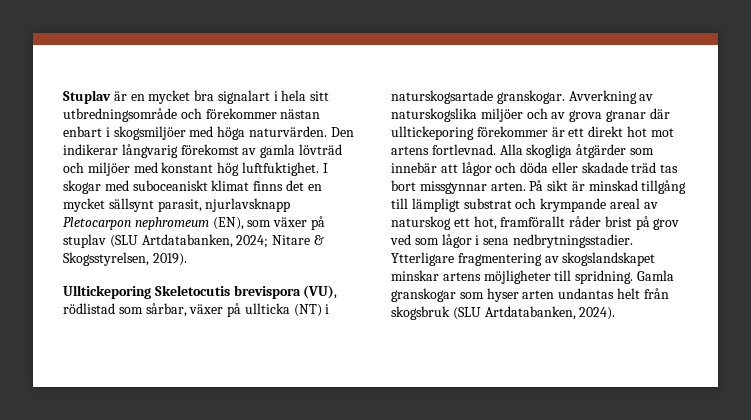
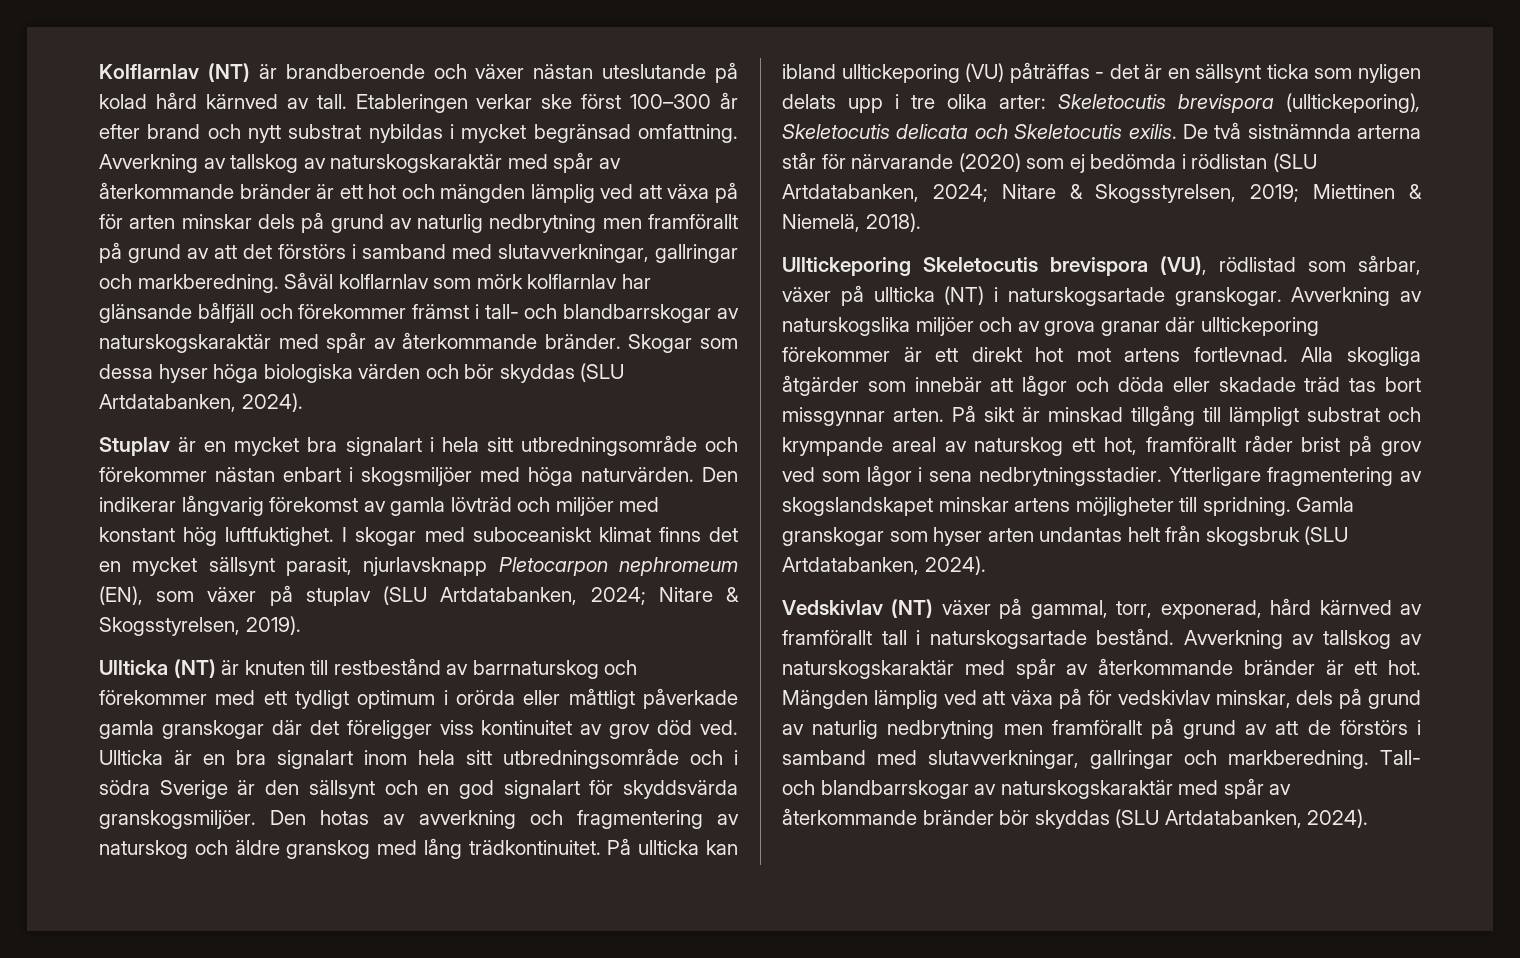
(63, 97) none -> [99,62,738,83] [99,92,738,113] [99,124,738,143] [99,152,621,173] [99,182,738,203] [99,212,738,233] [99,242,738,263] [99,272,651,293] [99,302,739,323] [99,332,738,353] [99,363,625,383] [99,393,303,412] Kolflarnlav (NT) är brandberoende och växer nästan uteslutande på kolad hård kärnved av tall. Etableringen verkar ske först 100–300 år efter brand och nytt substrat nybildas i mycket begränsad omfattning. Avverkning av tallskog av naturskogskaraktär med spår av återkommande bränder är ett hot och mängden lämplig ved att växa på för arten minskar dels på grund av naturlig nedbrytning men framförallt på grund av att det förstörs i samband med slutavverkningar, gallringar och markberedning. Såväl kolflarnlav som mörk kolflarnlav har glänsande bålfjäll och förekommer främst i tall- och blandbarrskogar av naturskogskaraktär med spår av återkommande bränder. Skogar som dessa hyser höga biologiska värden och bör skyddas (SLU Artdatabanken, 2024). //
(187, 259) none -> [99,658,638,679] [99,688,738,709] [99,720,738,739] [99,748,738,769] [99,780,738,799] [99,810,739,829] [99,838,738,859] [782,62,1421,83] [782,93,1421,113] [782,122,1421,139] [782,152,1317,173] [782,184,1422,203] [782,213,921,232] // Ullticka (NT) är knuten till restbestånd av barrnaturskog och förekommer med ett tydligt optimum i orörda eller måttligt påverkade gamla granskogar där det föreligger viss kontinuitet av grov död ved. Ullticka är en bra signalart inom hela sitt utbredningsområde och i södra Sverige är den sällsynt och en god signalart för skyddsvärda granskogsmiljöer. Den hotas av avverkning och fragmentering av naturskog och äldre granskog med lång trädkontinuitet. På ullticka kan ibland ulltickeporing (VU) påträffas - det är en sällsynt ticka som nyligen delats upp i tre olika arter: Skeletocutis brevispora (ulltickeporing), Skeletocutis delicata och Skeletocutis exilis. De två sistnämnda arterna står för närvarande (2020) som ej bedömda i rödlistan (SLU Artdatabanken, 2024; Nitare & Skogsstyrelsen, 2019; Miettinen & Niemelä, 2018).
(616, 313) none -> [782,598,1422,619] [782,628,1422,649] [782,658,1421,679] [782,688,1421,709] [782,718,1421,739] [782,750,1421,769] [782,778,1292,799] [782,808,1369,829] // Vedskivlav (NT) växer på gammal, torr, exponerad, hård kärnved av framförallt tall i naturskogsartade bestånd. Avverkning av tallskog av naturskogskaraktär med spår av återkommande bränder är ett hot. Mängden lämplig ved att växa på för vedskivlav minskar, dels på grund av naturlig nedbrytning men framförallt på grund av att de förstörs i samband med slutavverkningar, gallringar och markberedning. Tall- och blandbarrskogar av naturskogskaraktär med spår av återkommande bränder bör skyddas (SLU Artdatabanken, 2024).

